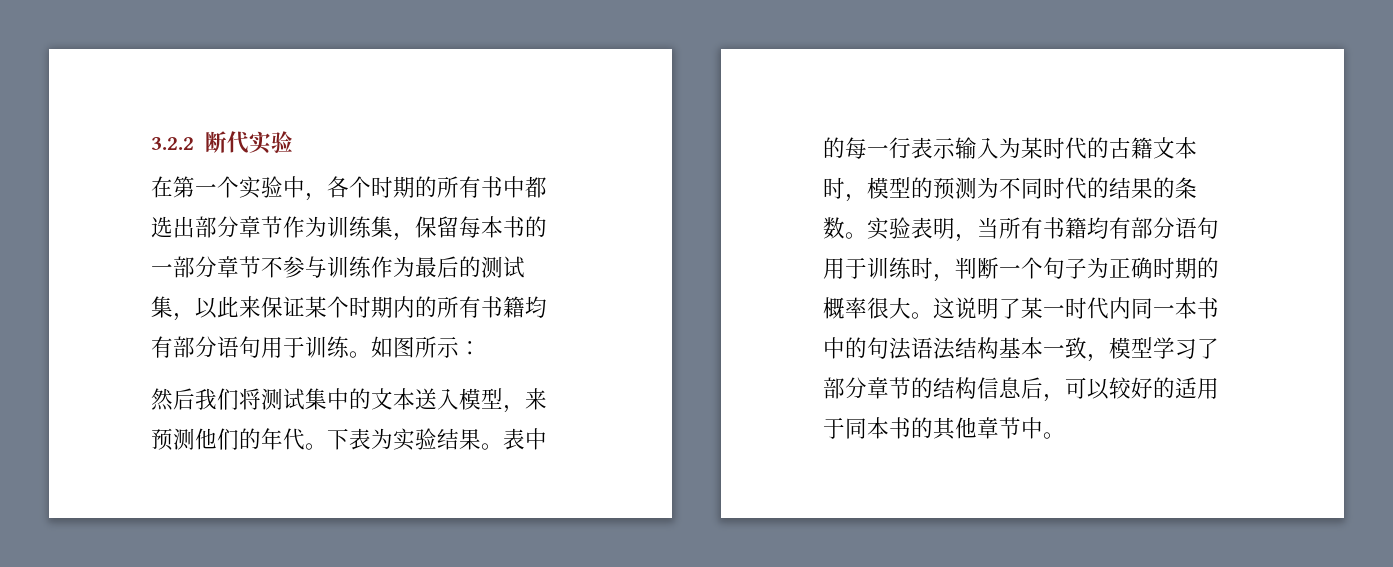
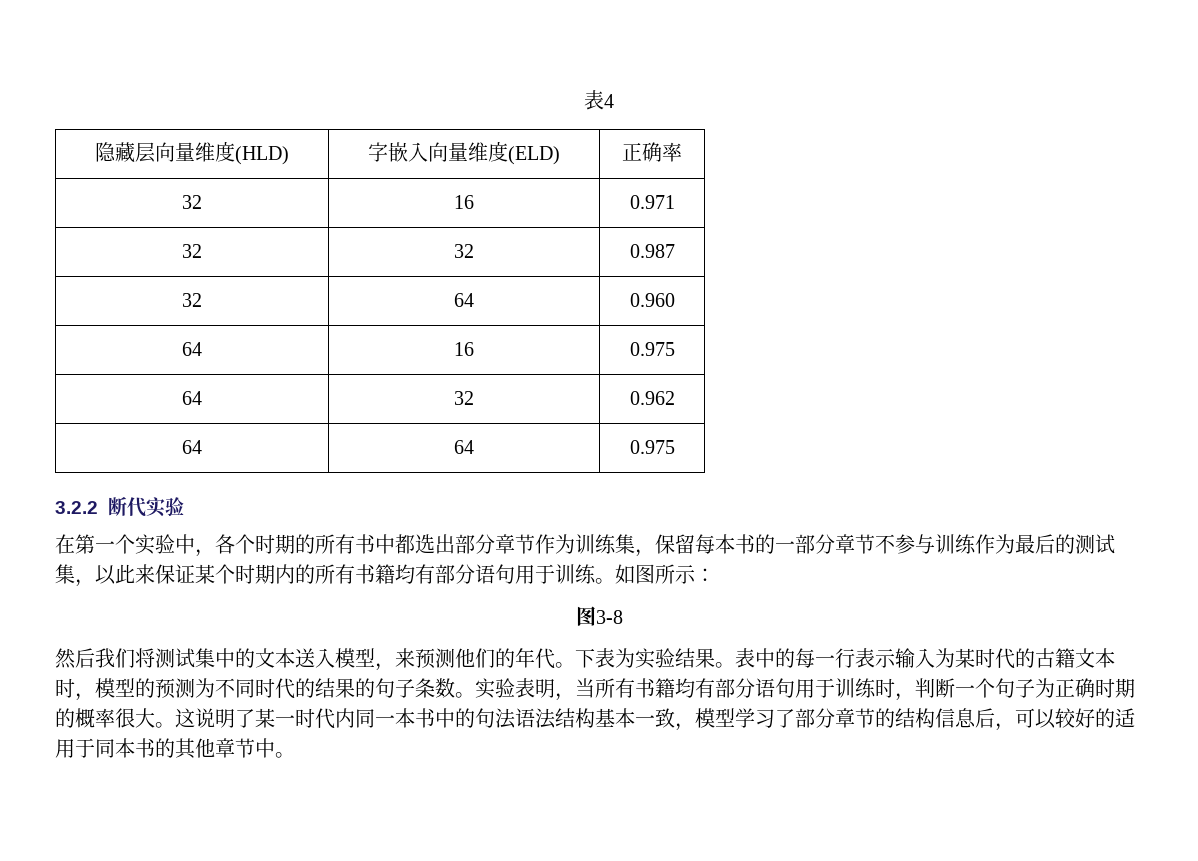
(151, 143) none -> [584,90,614,110] [95,141,289,165] [368,141,560,165] [622,142,682,162] [182,195,202,209] [454,195,474,209] [629,195,675,209] [182,244,202,258] [454,244,474,258] [629,244,675,258] [182,293,202,307] [454,293,474,307] [629,293,675,307] [182,342,202,356] [454,342,474,356] [629,342,675,356] [182,391,202,405] [454,391,474,405] [629,391,675,405] [182,440,202,454] [454,440,474,454] [629,440,675,454] 表4 // 隐藏层向量维度(HLD) | 字嵌入向量维度(ELD) | 正确率 // 32 | 16 | 0.971 // 32 | 32 | 0.987 // 32 | 64 | 0.960 // 64 | 16 | 0.975 // 64 | 32 | 0.962 // 64 | 64 | 0.975 //
(481, 348) none -> [575,606,623,626] // 图3-8
(1175, 187) none -> [375,678,415,698] 句子

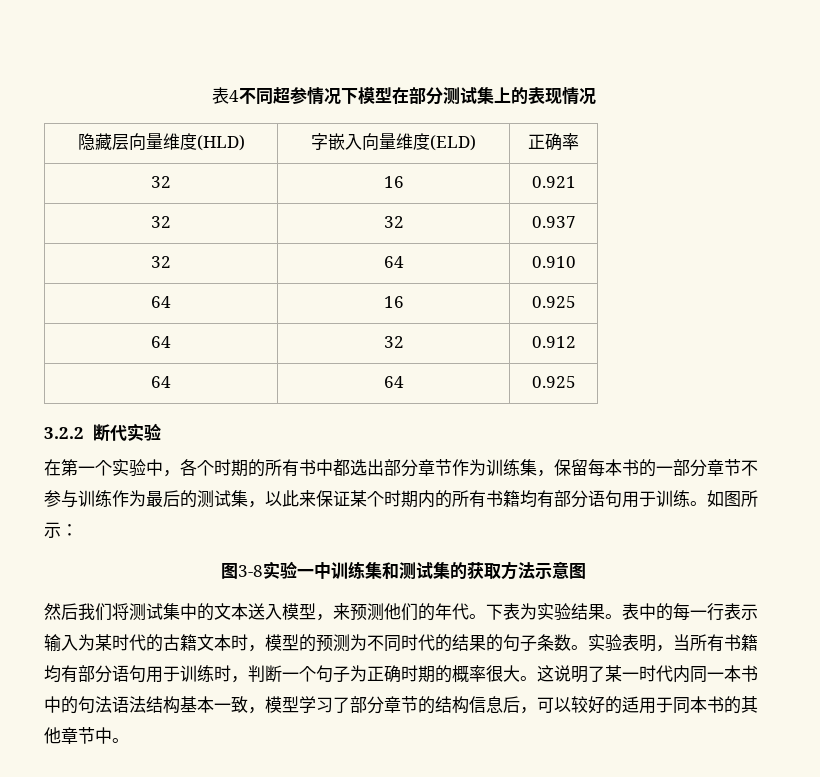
(614, 101) none -> [238,87,596,105] 不同超参情况下模型在部分测试集上的表现情况
[629,195,675,209] 0.971 -> [531,176,576,188] 0.921
[629,244,675,258] 0.987 -> [531,216,576,228] 0.937
[629,293,675,307] 0.960 -> [531,256,576,268] 0.910
[629,342,675,356] 0.975 -> [531,296,576,308] 0.925
[629,391,675,405] 0.962 -> [531,336,576,348] 0.912
[629,440,675,454] 0.975 -> [531,376,576,388] 0.925
(623, 617) none -> [263,561,586,580] 实验一中训练集和测试集的获取方法示意图

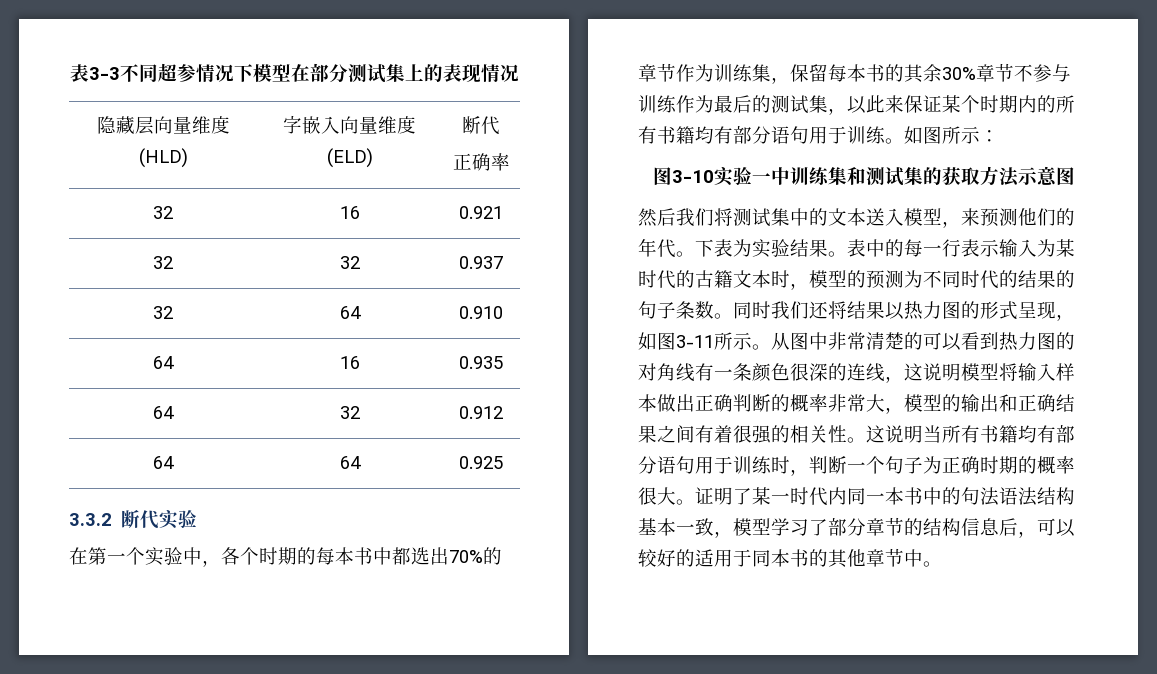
[211,87,239,104] 表4 -> [70,64,120,82] 表3-3
(476, 143) none -> [462,116,500,135] 断代 //
[531,296,576,308] 0.925 -> [459,356,503,369] 0.935
[44,427,84,439] 3.2.2 -> [69,513,112,526] 3.3.2
[265,459,299,477] 所有 -> [316,547,354,565] 每本
[384,459,418,477] 部分 -> [449,547,502,565] 70%的
[656,459,707,477] 一部分 -> [904,64,976,83] 其余30%
[238,565,263,577] 3-8 -> [671,170,714,183] 3-10
[588,634,673,652] 实验表明， -> [733,301,1075,321] [638,332,1075,351] [638,363,1075,383] [638,394,1075,414] [638,425,923,444] 同时我们还将结果以热力图的形式呈现，如图3-11所示。从图中非常清楚的可以看到热力图的对角线有一条颜色很深的连线，这说明模型将输入样本做出正确判断的概率非常大，模型的输出和正确结果之间有着很强的相关性。这说明
[537,665,571,682] 这说 -> [695,487,714,504] 证

